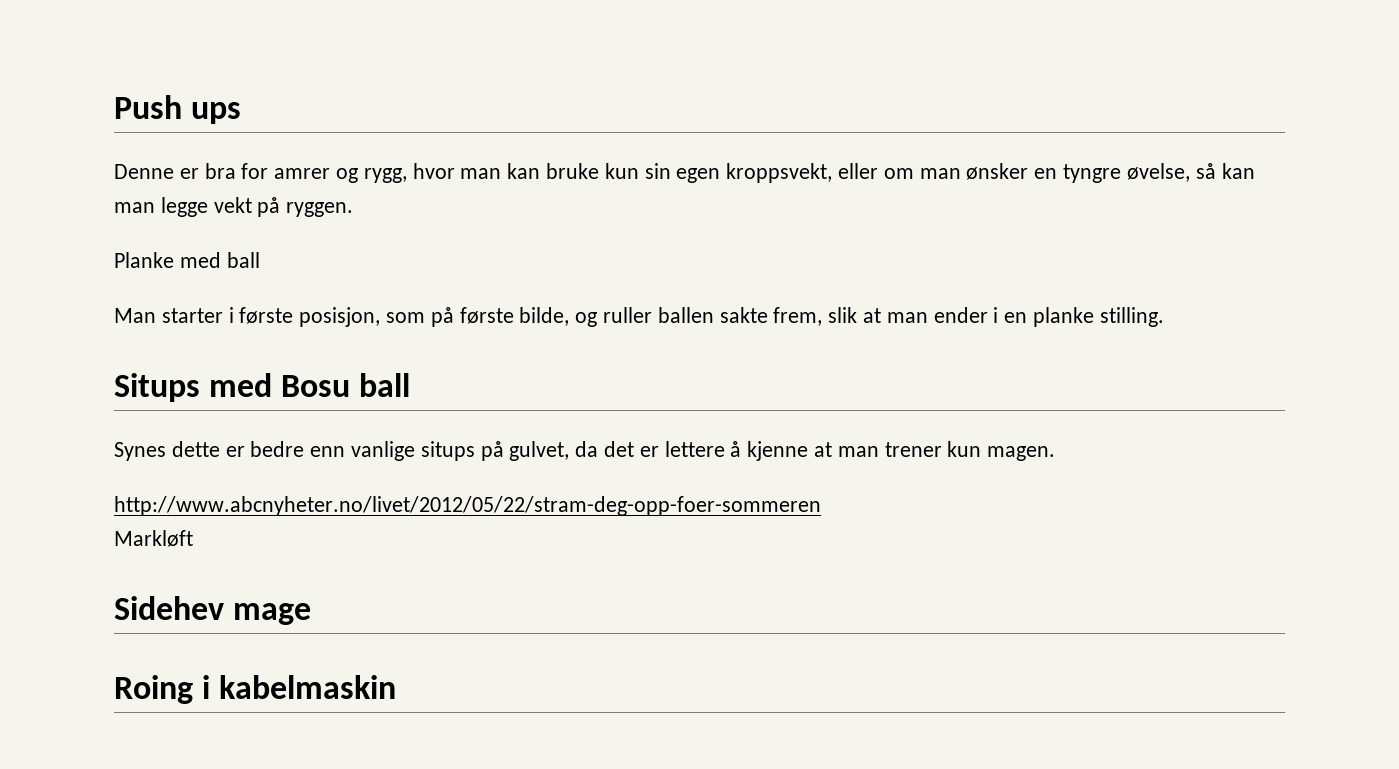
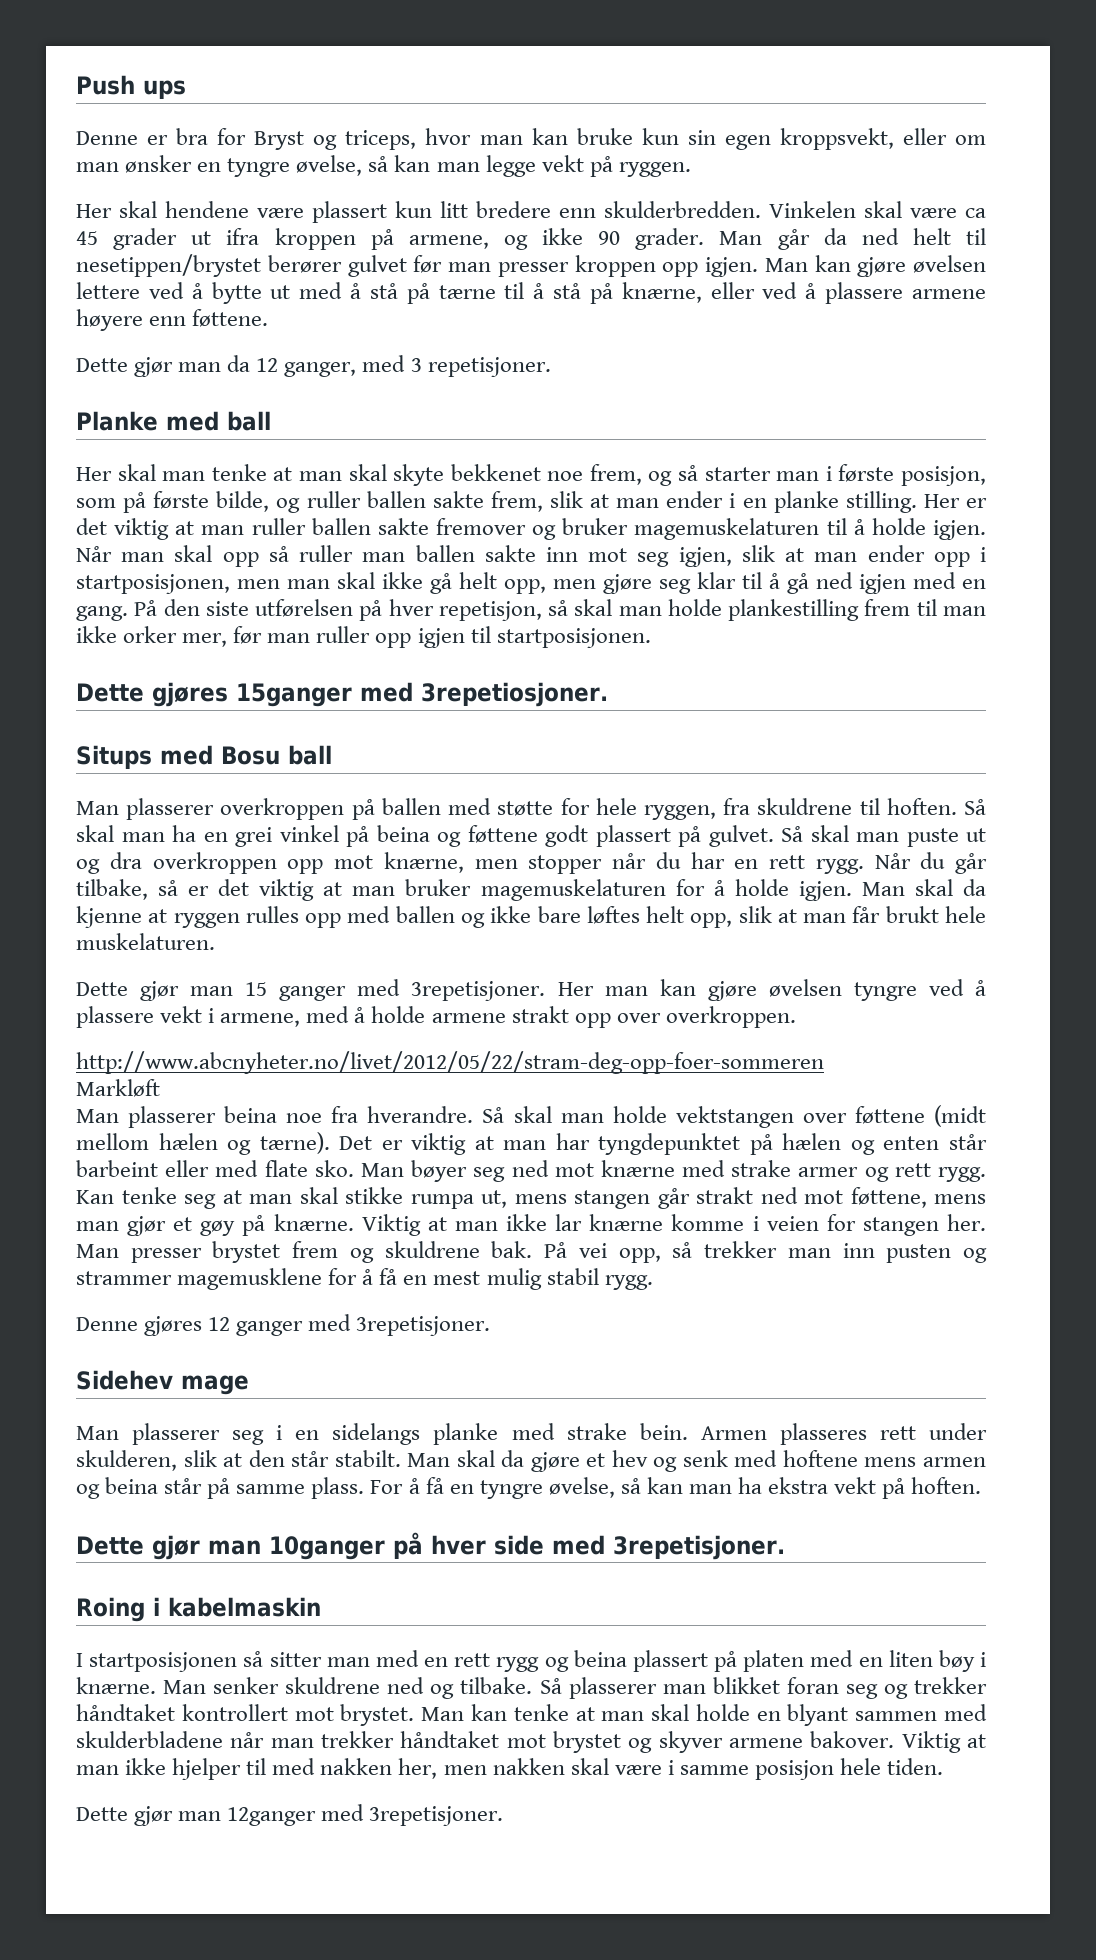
[274,168,407,183] amrer og rygg, -> [254,130,417,150] Bryst og triceps,
[114,252,260,268] [114,308,223,323] Planke med ball // Man starter -> [76,201,986,223] [76,228,986,250] [76,254,986,277] [76,282,987,304] [76,309,269,331] [76,355,551,377] [76,411,271,431] [76,464,820,486] Her skal hendene være plassert kun litt bredere enn skulderbredden. Vinkelen skal være ca 45 grader ut ifra kroppen på armene, og ikke 90 grader. Man går da ned helt til nesetippen/brystet berører gulvet før man presser kroppen opp igjen. Man kan gjøre øvelsen lettere ved å bytte ut med å stå på tærne til å stå på knærne, eller ved å plassere armene høyere enn føttene. // Dette gjør man da 12 ganger, med 3 repetisjoner. // Planke med ball // Her skal man tenke at man skal skyte bekkenet noe frem, og så starter man
[114,373,411,402] [114,441,1056,461] [114,496,821,516] [114,530,193,547] [114,596,312,625] [114,675,397,704] // Situps med Bosu ball // Synes dette er bedre enn vanlige situps på gulvet, da det er lettere å kjenne at man trener kun magen. // http://www.abcnyheter.no/livet/2012/05/22/stram-deg-opp-foer-sommeren // Markløft // Sidehev mage // Roing i kabelmaskin -> [923,494,987,508] [76,518,986,540] [76,545,986,567] [76,572,986,594] [76,599,986,621] [76,626,651,648] [76,682,608,707] [76,745,332,769] [76,798,986,820] [76,825,986,847] [76,852,987,874] [76,879,987,901] [76,906,987,928] [76,933,215,950] [76,979,986,1001] [76,1006,796,1028] [76,1051,824,1074] [76,1079,160,1097] [76,1105,987,1128] [76,1132,987,1155] [76,1160,986,1182] [76,1187,986,1209] [76,1214,986,1236] [76,1241,988,1263] [76,1268,653,1290] [76,1314,491,1336] [76,1370,249,1395] [76,1423,988,1445] [76,1450,986,1472] [76,1477,982,1499] [76,1532,785,1560] [76,1597,321,1622] [76,1650,986,1672] [76,1677,987,1699] [76,1704,988,1726] [76,1731,987,1753] [76,1758,944,1780] [76,1804,504,1826] Her er det viktig at man ruller ballen sakte fremover og bruker magemuskelaturen til å holde igjen. Når man skal opp så ruller man ballen sakte inn mot seg igjen, slik at man ender opp i startposisjonen, men man skal ikke gå helt opp, men gjøre seg klar til å gå ned igjen med en gang. På den siste utførelsen på hver repetisjon, så skal man holde plankestilling frem til man ikke orker mer, før man ruller opp igjen til startposisjonen. // Dette gjøres 15ganger med 3repetiosjoner. // Situps med Bosu ball // Man plasserer overkroppen på ballen med støtte for hele ryggen, fra skuldrene til hoften. Så skal man ha en grei vinkel på beina og føttene godt plassert på gulvet. Så skal man puste ut og dra overkroppen opp mot knærne, men stopper når du har en rett rygg. Når du går tilbake, så er det viktig at man bruker magemuskelaturen for å holde igjen. Man skal da kjenne at ryggen rulles opp med ballen og ikke bare løftes helt opp, slik at man får brukt hele muskelaturen. // Dette gjør man 15 ganger med 3repetisjoner. Her man kan gjøre øvelsen tyngre ved å plassere vekt i armene, med å holde armene strakt opp over overkroppen. // http://www.abcnyheter.no/livet/2012/05/22/stram-deg-opp-foer-sommeren // Markløft // Man plasserer beina noe fra hverandre. Så skal man holde vektstangen over føttene (midt mellom hælen og tærne). Det er viktig at man har tyngdepunktet på hælen og enten står barbeint eller med flate sko. Man bøyer seg ned mot knærne med strake armer og rett rygg. Kan tenke seg at man skal stikke rumpa ut, mens stangen går strakt ned mot føttene, mens man gjør et gøy på knærne. Viktig at man ikke lar knærne komme i veien for stangen her. Man presser brystet frem og skuldrene bak. På vei opp, så trekker man inn pusten og strammer magemusklene for å få en mest mulig stabil rygg. // Denne gjøres 12 ganger med 3repetisjoner. // Sidehev mage // Man plasserer seg i en sidelangs planke med strake bein. Armen plasseres rett under skulderen, slik at den står stabilt. Man skal da gjøre et hev og senk med hoftene mens armen og beina står på samme plass. For å få en tyngre øvelse, så kan man ha ekstra vekt på hoften. // Dette gjør man 10ganger på hver side med 3repetisjoner. // Roing i kabelmaskin // I startposisjonen så sitter man med en rett rygg og beina plassert på platen med en liten bøy i knærne. Man senker skuldrene ned og tilbake. Så plasserer man blikket foran seg og trekker håndtaket kontrollert mot brystet. Man kan tenke at man skal holde en blyant sammen med skulderbladene når man trekker håndtaket mot brystet og skyver armene bakover. Viktig at man ikke hjelper til med nakken her, men nakken skal være i samme posisjon hele tiden. // Dette gjør man 12ganger med 3repetisjoner.

